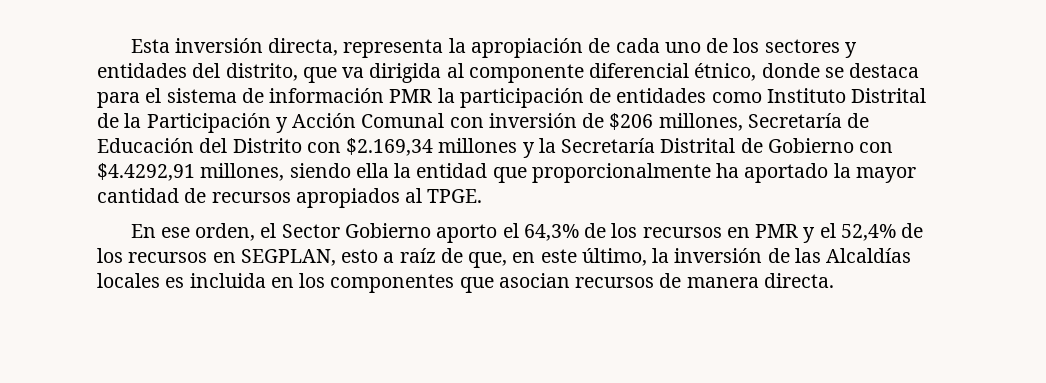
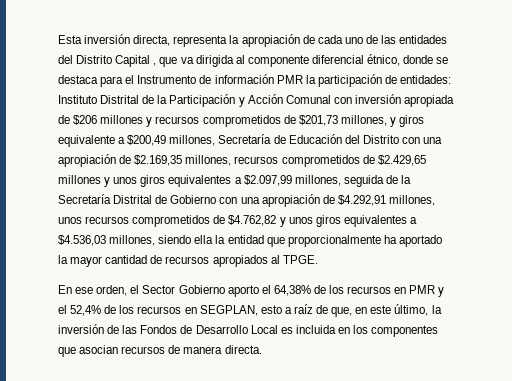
[733,38,857,58] [97,63,298,81] los sectores y entidades del distrito, -> [381,35,448,44] [58,55,157,67] las entidades del Distrito Capital ,
[166,88,237,103] sistema -> [137,75,197,84] Instrumento
[616,88,762,103] entidades como -> [400,75,452,84] entidades:
(577, 120) none -> [404,95,455,107] apropiada
(654, 121) none -> [100,115,425,127] [58,135,167,147] millones y recursos comprometidos de $201,73 millones, y giros equivalente a $200,49
[346,138,535,158] $2.169,34 millones y -> [423,137,443,144] [58,154,426,167] [58,175,398,187] una apropiación de $2.169,35 millones, recursos comprometidos de $2.429,65 millones y unos giros equivalentes a $2.097,99 millones, seguida de
[97,163,195,181] $4.4292,91 -> [240,194,435,207] [58,215,417,227] [58,235,106,246] una apropiación de $4.292,91 millones, unos recursos comprometidos de $4.762,82 y unos giros equivalentes a $4.536,03
[523,224,579,241] 64,3% -> [273,285,311,296] 64,38%
[826,248,912,263] [97,273,160,288] Alcaldías locales -> [140,325,278,334] Fondos de Desarrollo Local

